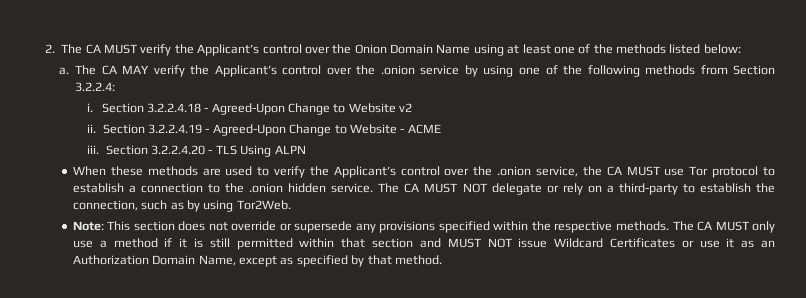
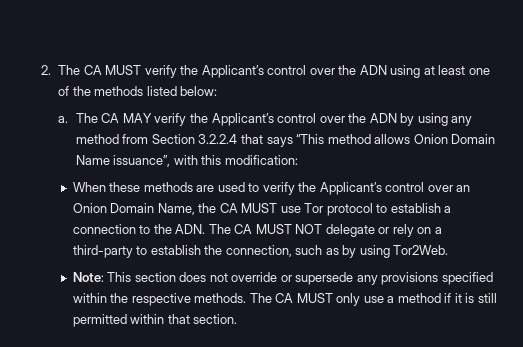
[354,44,471,54] Onion Domain Name -> [359,65,387,75] ADN
[380,65,775,77] [75,82,116,92] [87,103,413,115] [87,124,441,136] [87,145,306,157] .onion service by using one of the following methods from Section 3.2.2.4: // i. Section 3.2.2.4.18 - Agreed-Upon Change to Website v2 // ii. Section 3.2.2.4.19 - Agreed-Upon Change to Website - ACME // iii. Section 3.2.2.4.20 - TLS Using ALPN -> [369,113,473,126] [75,134,496,147] [75,155,298,167] ADN by using any method from Section 3.2.2.4 that says “This method allows Onion Domain Name issuance”, with this modification:
[473,166,579,177] the .onion service, -> [456,185,471,192] [72,203,195,215] an Onion Domain Name,
[249,183,374,193] .onion hidden service. -> [175,224,206,234] ADN.
[372,238,775,248] [72,255,442,267] section and MUST NOT issue Wildcard Certificates or use it as an Authorization Domain Name, except as specified by that method. -> [193,314,238,324] section.

